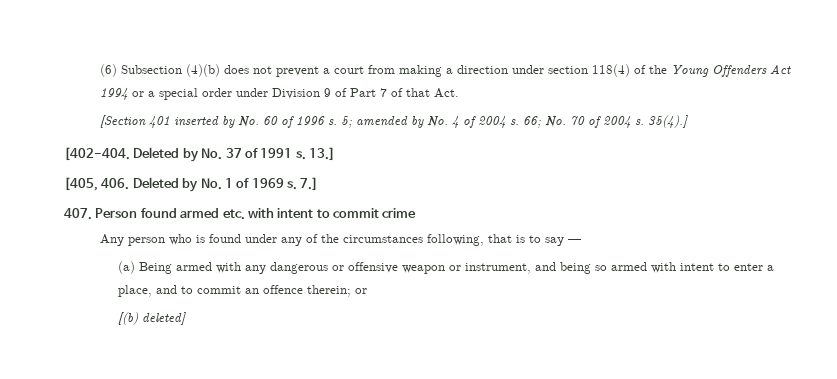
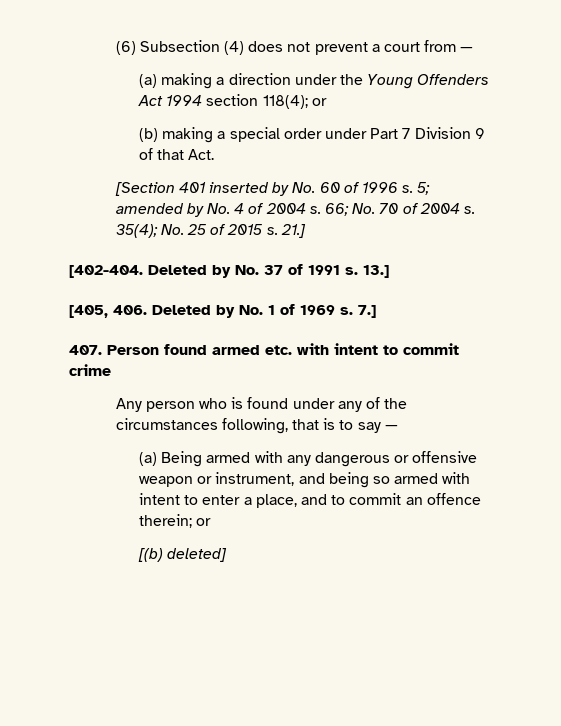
[185,64,220,77] (4)(b) -> [224,41,245,55] (4)
(395, 69) none -> [460,47,474,52] [139,74,158,88] — // (a)
[547,64,646,77] section 118(4) of -> (337, 79) none
[131,91,144,97] or -> [206,94,327,109] [139,127,214,143] section 118(4); or // (b) making
(268, 92) none -> [370,128,411,139] Part 7
[349,88,403,97] Part 7 of -> (154, 154) none
[647,115,688,128] 35(4).] -> [115,224,306,238] 35(4); No. 25 of 2015 s. 21.]

